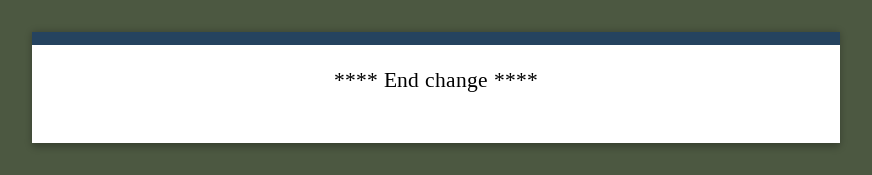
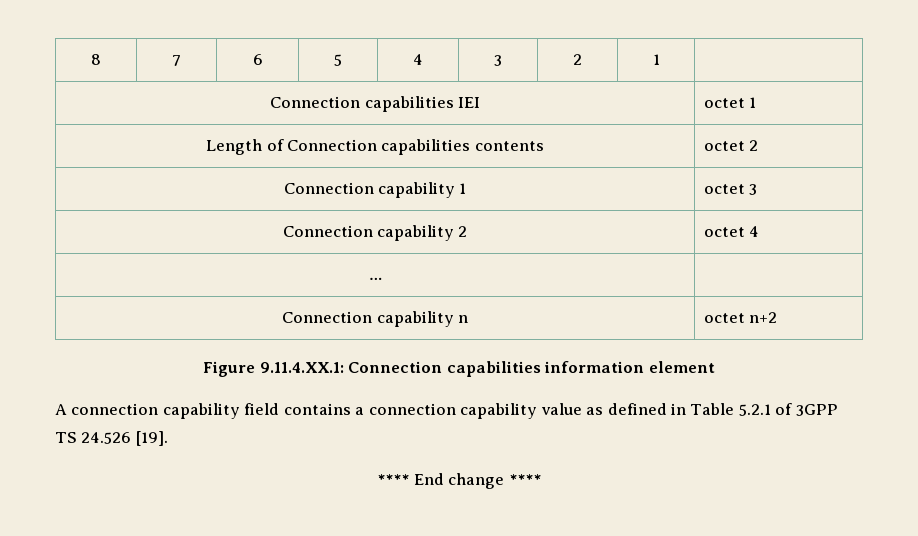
(334, 80) none -> [91,54,101,65] [172,55,181,66] [252,54,263,65] [334,54,342,66] [413,54,423,65] [494,55,502,66] [573,54,582,65] [652,54,660,65] [270,96,480,112] [703,97,757,108] [206,139,544,155] [703,140,759,151] [283,182,467,198] [703,184,758,195] [282,225,468,241] [703,226,760,237] [368,277,382,280] [282,311,468,327] [703,312,778,323] [203,361,715,377] [55,403,838,419] [55,431,168,446] 8 | 7 | 6 | 5 | 4 | 3 | 2 | 1 | // Connection capabilities IEI | octet 1 // Length of Connection capabilities contents | octet 2 // Connection capability 1 | octet 3 // Connection capability 2 | octet 4 // … | // Connection capability n | octet n+2 // Figure 9.11.4.XX.1: Connection capabilities information element // A connection capability field contains a connection capability value as defined in Table 5.2.1 of 3GPP TS 24.526 [19]. //

